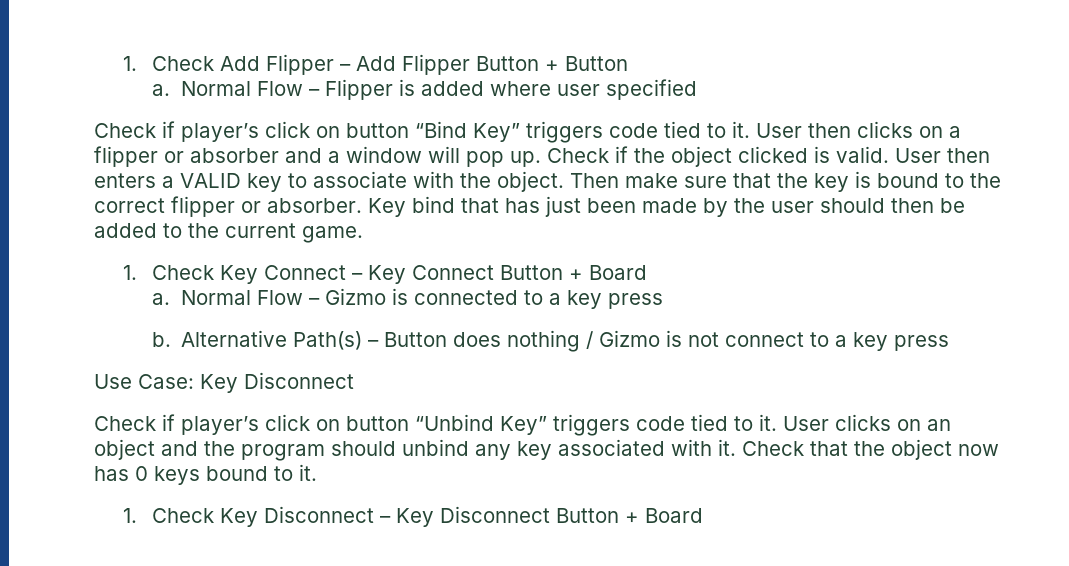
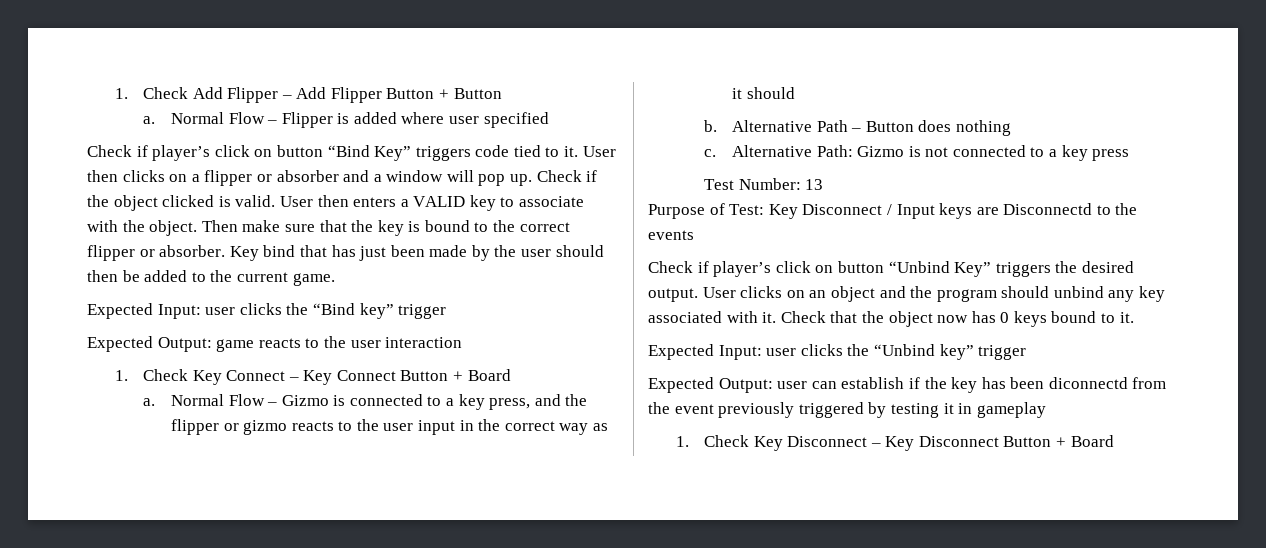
(363, 234) none -> [87,303,447,319] [87,336,463,352] // Expected Input: user clicks the “Bind key” trigger // Expected Output: game reacts to the user interaction
[607,293,663,309] press -> [489,394,588,410] [170,419,609,435] [731,87,795,99] press, and the flipper or gizmo reacts to the user input in the correct way as it should
[293,331,363,350] Path(s) -> [816,120,848,132] Path
[586,331,594,349] / -> [703,145,853,157] // c. Alternative Path:
[725,332,950,351] [94,372,354,393] connect to a key press // Use Case: Key Disconnect -> [952,145,1130,161] [703,178,824,190] [648,203,1138,219] [648,230,694,240] connected to a key press // Test Number: 13 // Purpose of Test: Key Disconnect / Input keys are Disconnectd to the events
[636,414,777,431] code tied to it. -> [1055,261,1134,273] [648,288,698,302] the desired output.
(317, 472) none -> [648,344,1027,360] [648,377,1167,393] [648,402,1046,418] // Expected Input: user clicks the “Unbind key” trigger // Expected Output: user can establish if the key has been diconnectd from the event previously triggered by testing it in gameplay

